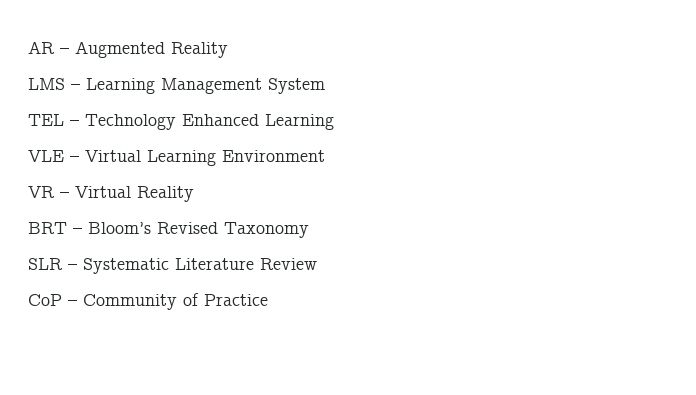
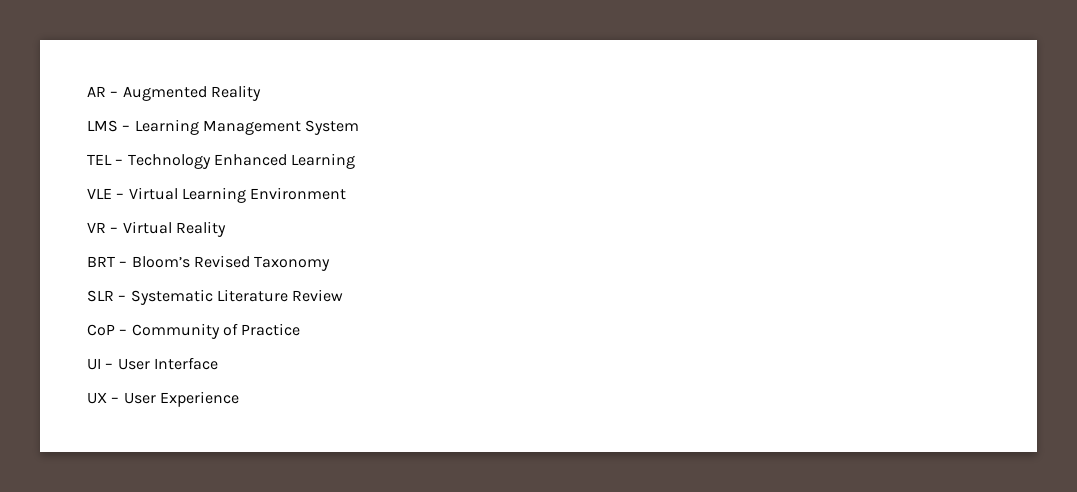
(268, 300) none -> [87,357,218,370] [87,391,239,407] // UI – User Interface // UX – User Experience

